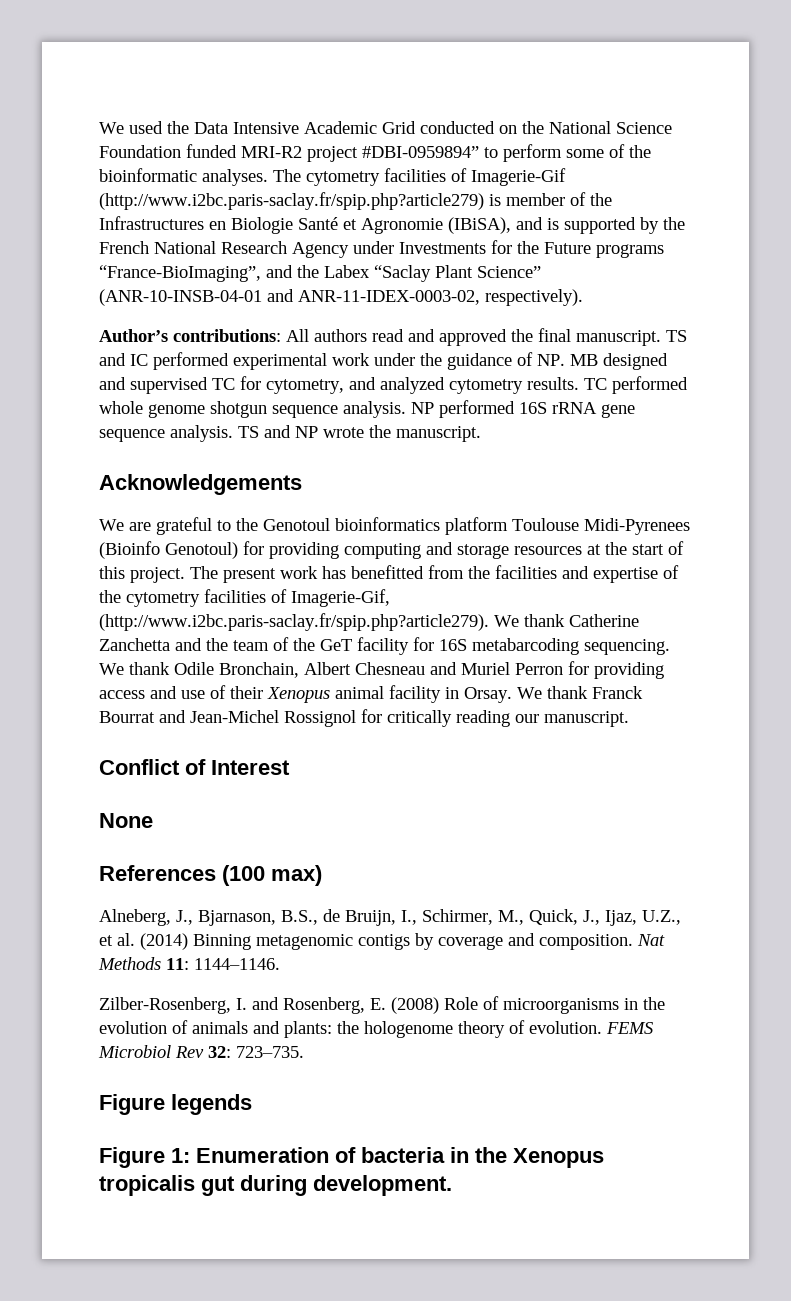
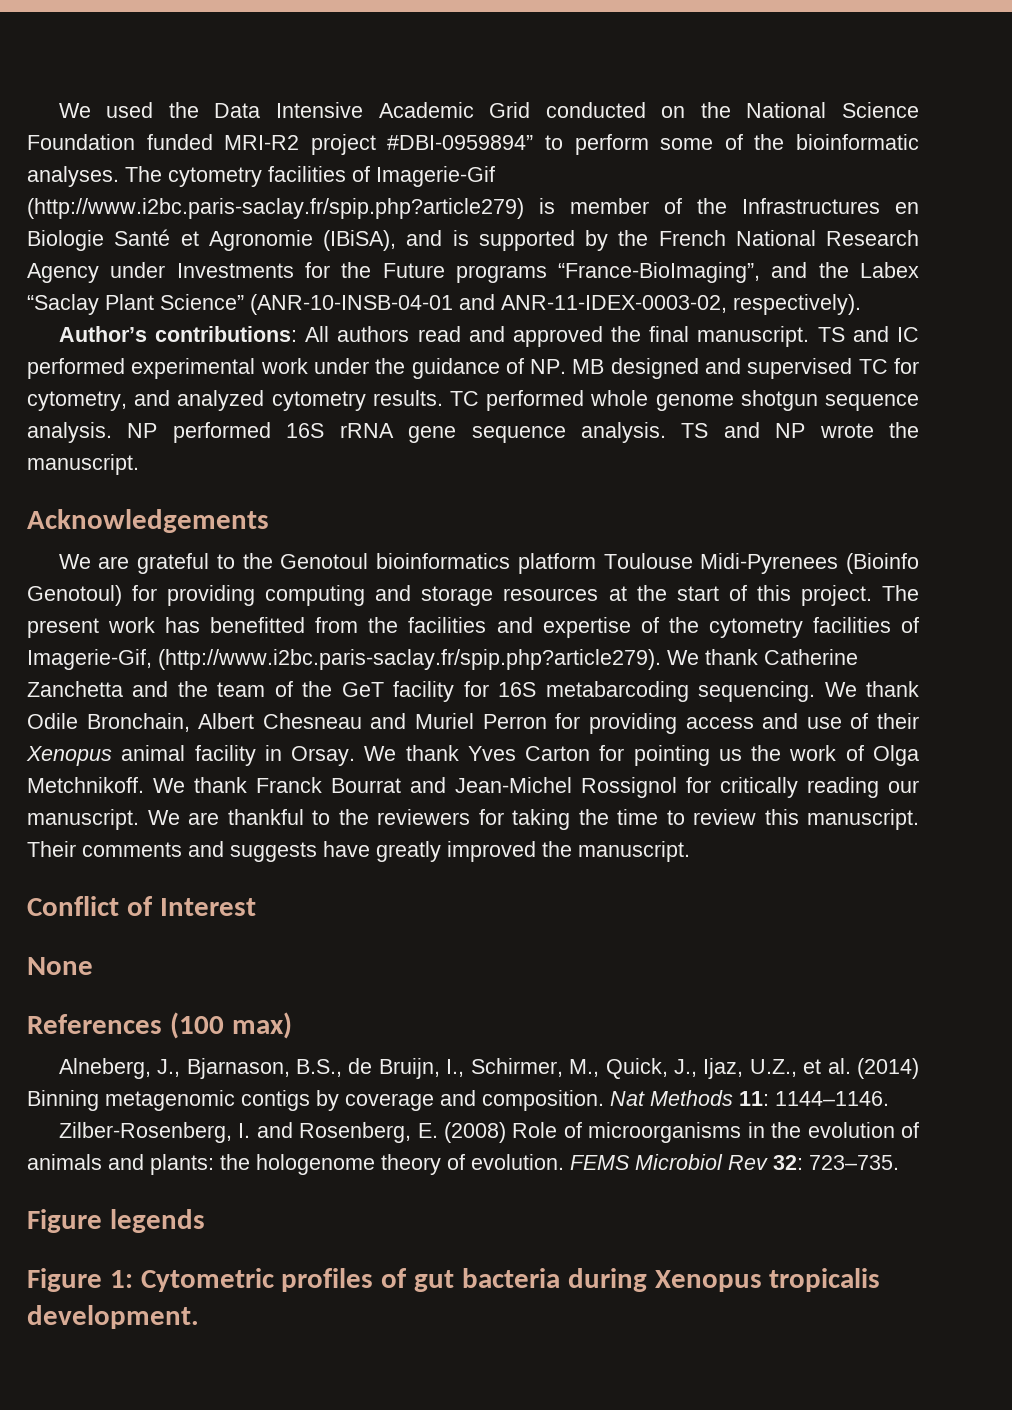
(588, 692) none -> [467,745,919,766] [27,777,247,793] Yves Carton for pointing us the work of Olga Metchnikoff. We thank
(629, 719) none -> [147,809,919,830] [27,841,690,862] We are thankful to the reviewers for taking the time to review this manuscript. Their comments and suggests have greatly improved the manuscript.
[196,1147,604,1168] [99,1175,307,1196] Enumeration of bacteria in the Xenopus tropicalis gut during -> [140,1268,881,1292] Cytometric profiles of gut bacteria during Xenopus tropicalis

